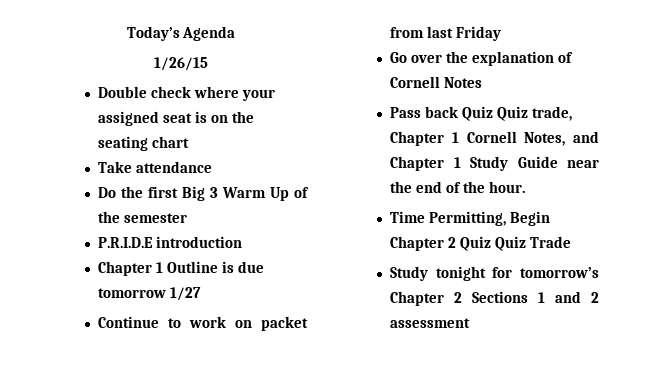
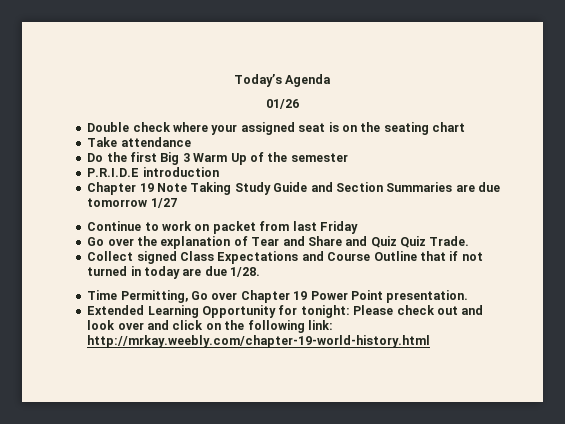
[154,57,208,71] 1/26/15 -> [265,99,299,109] 01/26
[155,261,234,273] 1 Outline is -> [139,182,475,195] 19 Note Taking Study Guide and Section Summaries are
[390,76,482,88] [390,106,572,121] [390,131,599,146] [390,156,599,171] [390,181,525,193] [390,211,550,226] [390,236,571,251] [390,266,599,281] [390,291,599,306] [390,318,471,328] Cornell Notes // Pass back Quiz Quiz trade, Chapter 1 Cornell Notes, and Chapter 1 Study Guide near the end of the hour. // Time Permitting, Begin Chapter 2 Quiz Quiz Trade // Study tonight for tomorrow’s Chapter 2 Sections 1 and 2 assessment -> [251,236,470,248] [87,251,483,264] [87,266,261,279] [87,290,469,303] [87,305,484,318] [87,320,333,333] [87,335,431,348] Tear and Share and Quiz Quiz Trade. // Collect signed Class Expectations and Course Outline that if not turned in today are due 1/28. // Time Permitting, Go over Chapter 19 Power Point presentation. // Extended Learning Opportunity for tonight: Please check out and look over and click on the following link: http://mrkay.weebly.com/chapter-19-world-history.html

